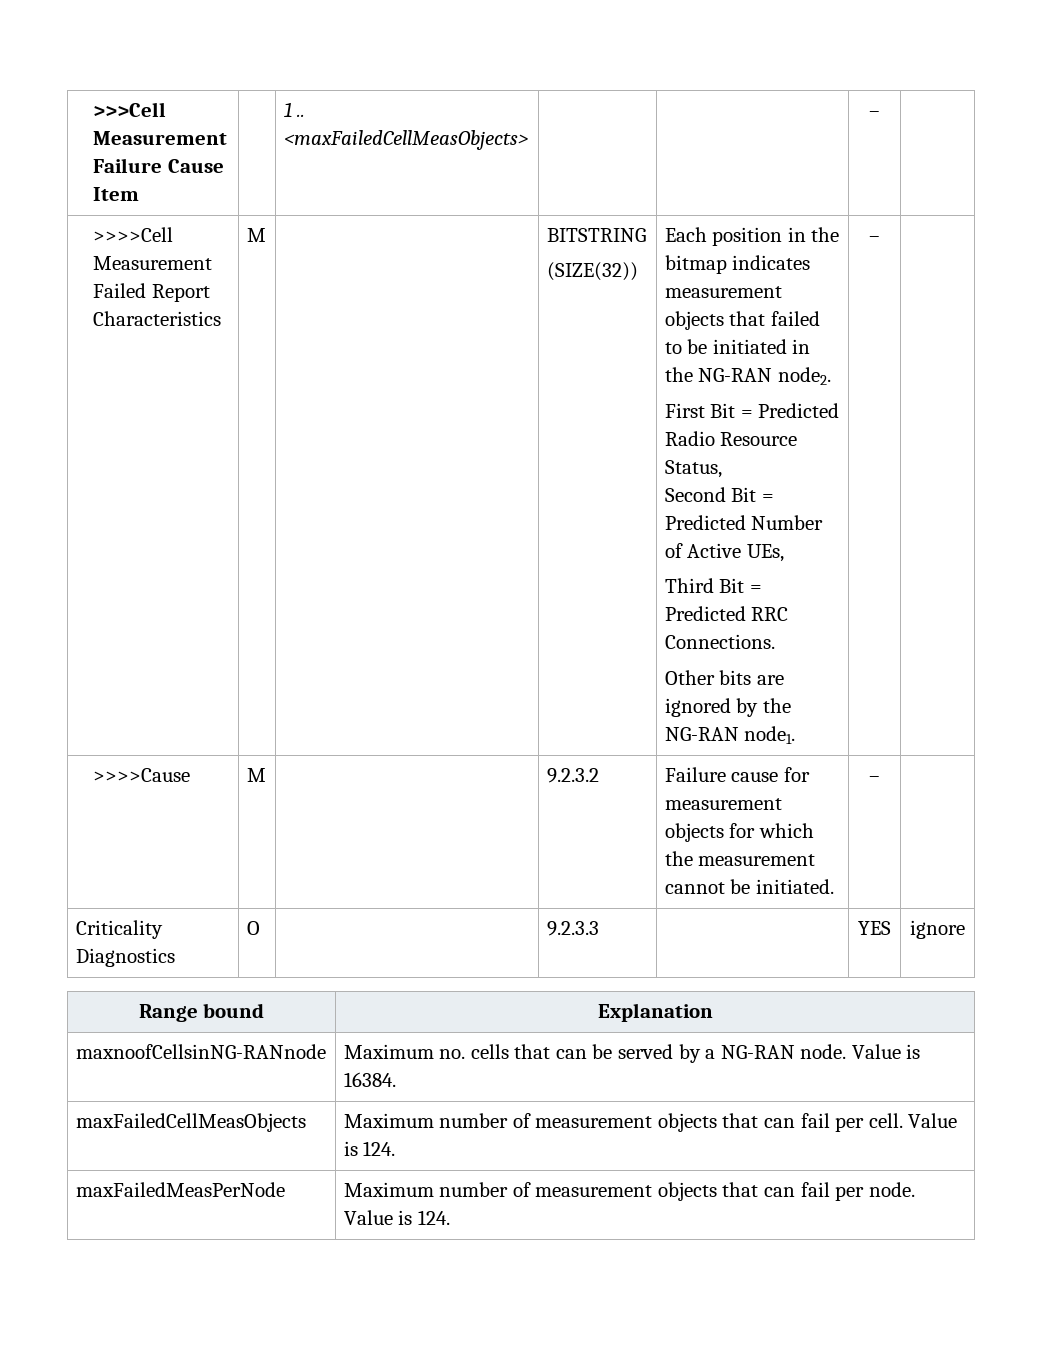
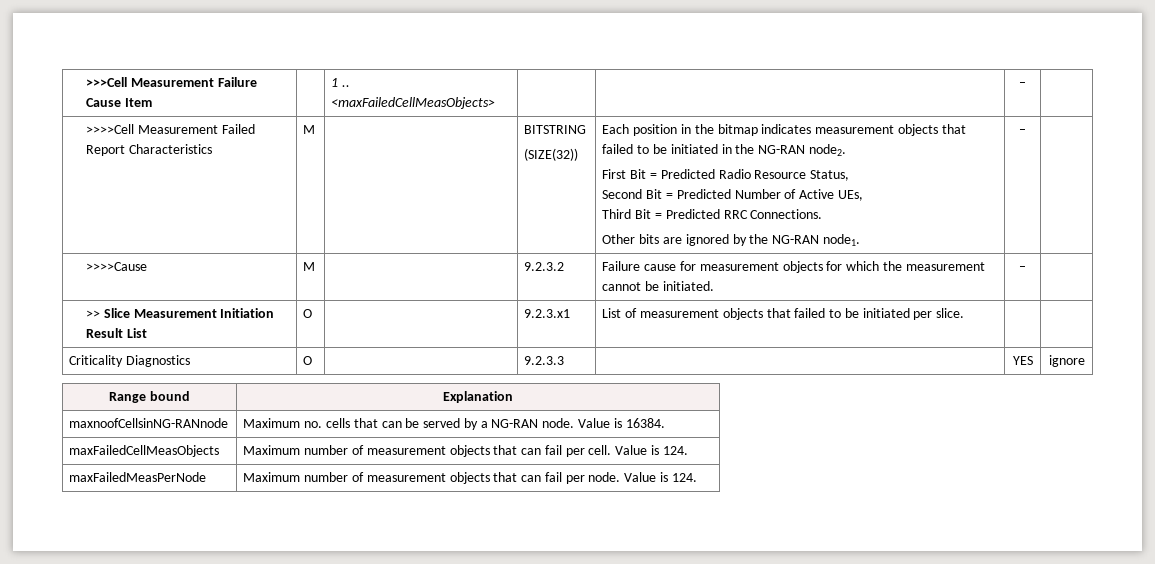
(880, 779) none -> [85,308,275,318] [85,328,147,338] [303,309,313,318] [524,309,571,318] [602,308,965,320] // >> Slice Measurement Initiation Result List | O | | 9.2.3.x1 | List of measurement objects that failed to be initiated per slice. | |

